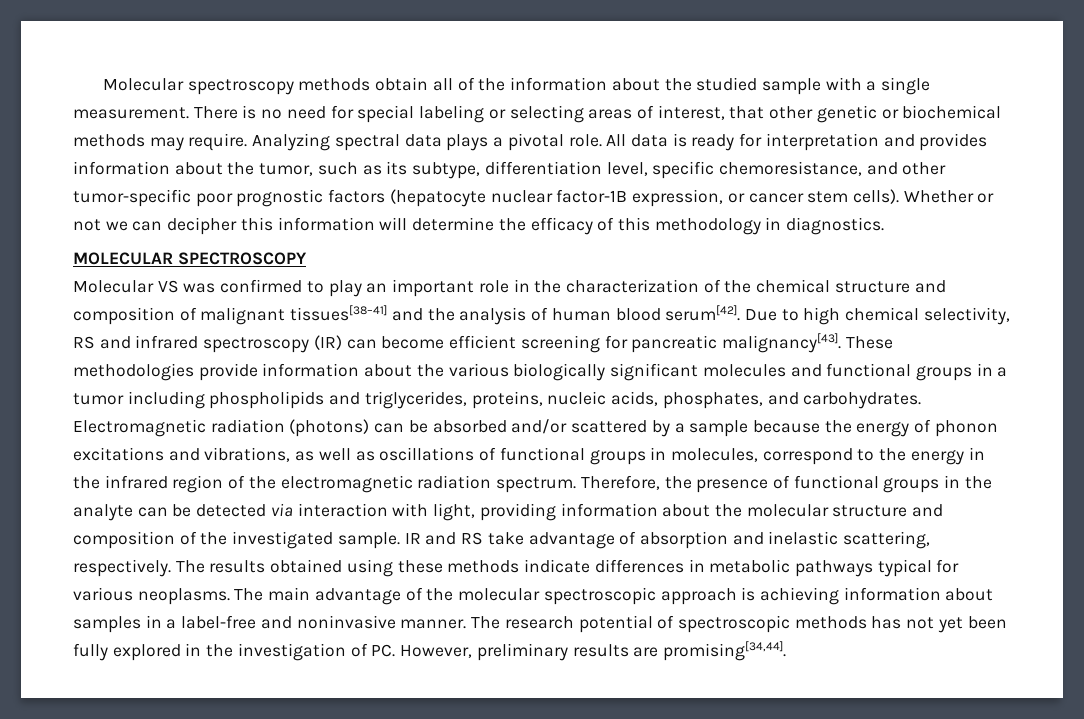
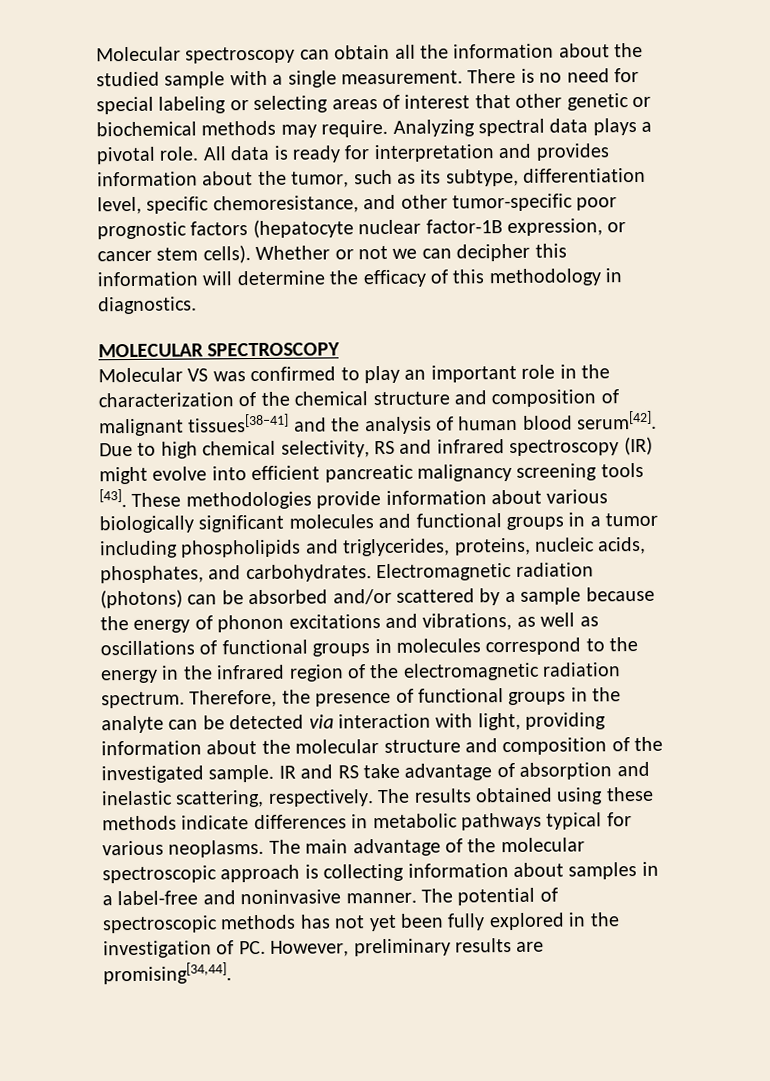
[298,78,371,91] methods -> [299,49,330,60] can
[457,77,475,91] of -> (416, 51) none
[657,105,725,120] interest, -> [404,94,471,109] interest
[346,333,841,353] can become efficient screening for pancreatic malignancy[43]. -> [99,462,644,485] [99,489,127,508] might evolve into efficient pancreatic malignancy screening tools [43].
[416,364,444,377] the -> (542, 497) none
[670,448,758,462] molecules, -> [396,638,481,653] molecules
[759,587,839,605] achieving -> [323,863,405,882] collecting
[504,616,574,629] research -> (453, 895) none

